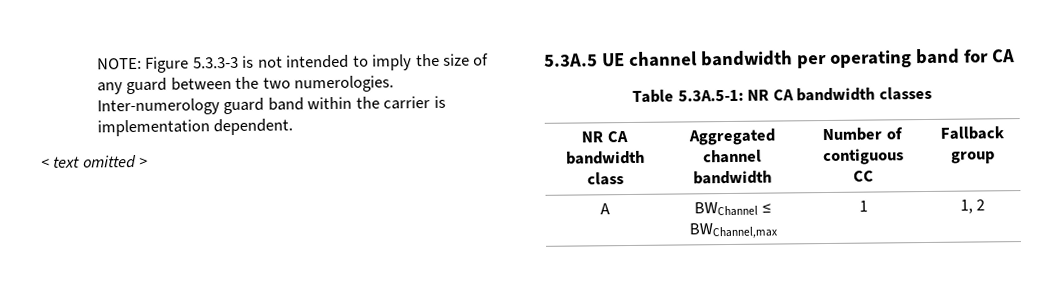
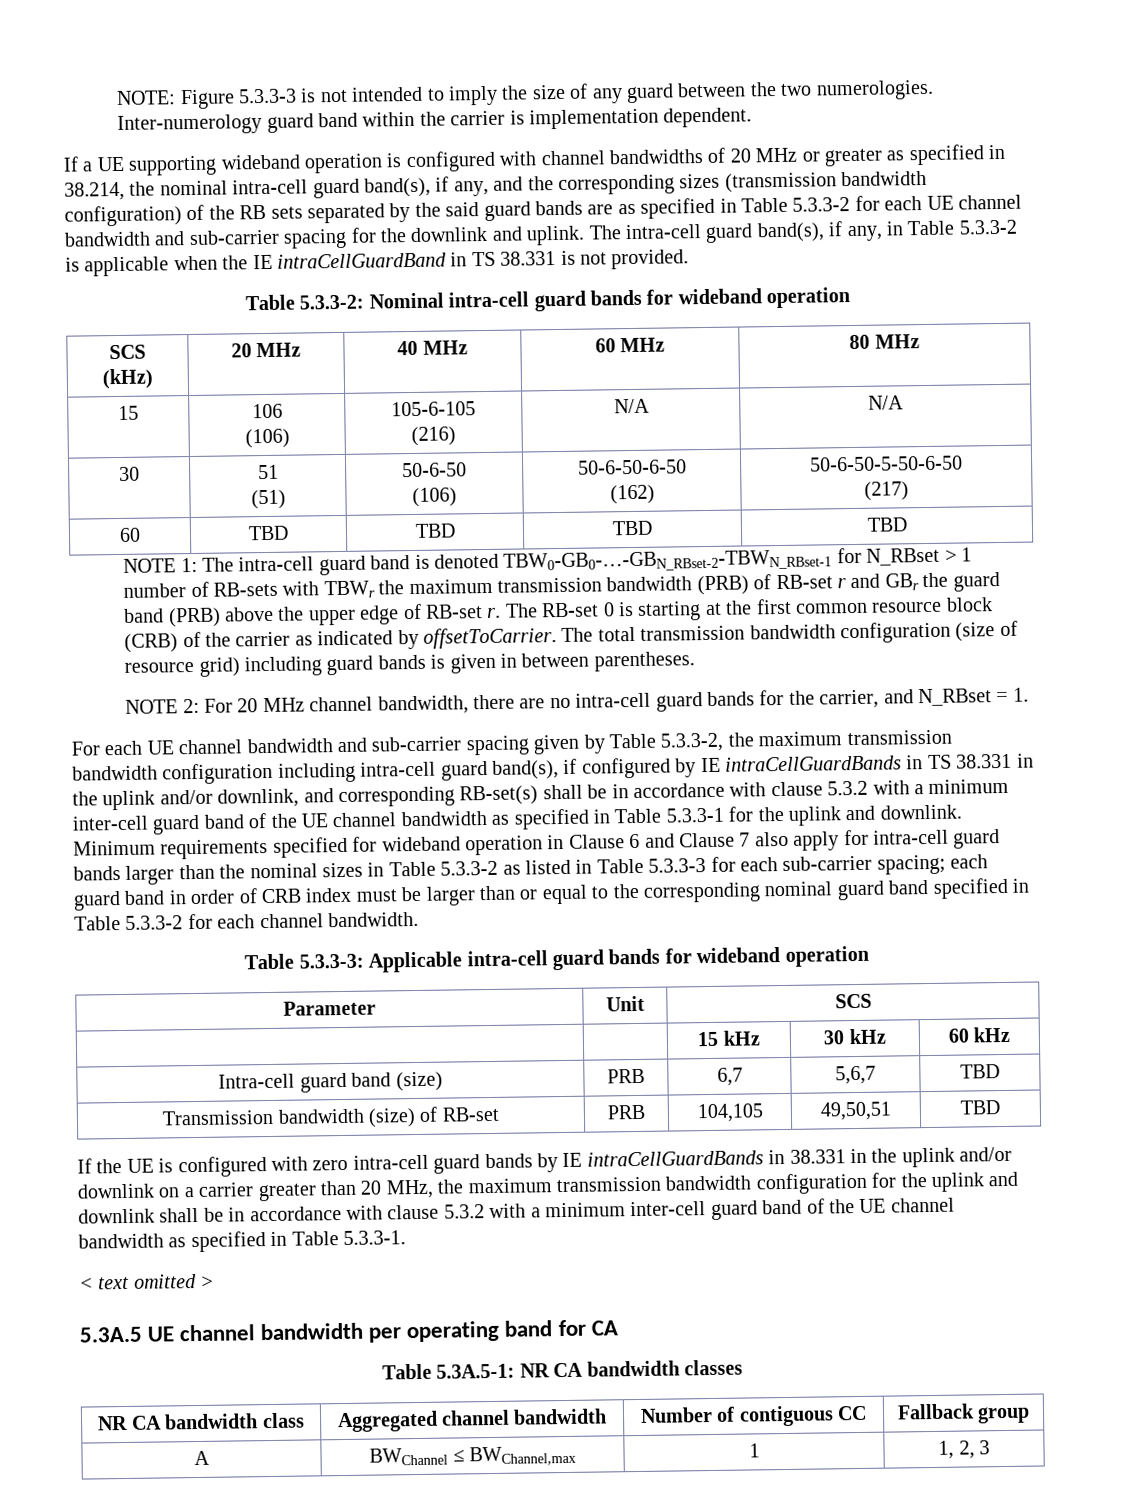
(294, 127) none -> [63,144,1006,176] [64,170,928,201] [64,194,1022,227] [64,219,1017,249] [65,249,690,277] [244,287,851,312] [109,344,146,360] [102,368,154,390] [230,342,302,358] [397,340,468,356] [594,337,666,353] [849,334,920,350] [118,405,139,420] [251,403,283,419] [244,428,290,449] [391,401,476,417] [411,426,456,446] [613,398,650,414] [868,395,905,410] [119,466,140,481] [257,464,279,480] [250,489,286,510] [402,462,467,478] [412,487,457,507] [577,459,687,475] [609,484,655,505] [810,455,964,472] [864,481,910,501] [119,527,141,542] [248,525,289,541] [414,523,456,538] [612,520,653,536] [866,517,908,532] [123,547,972,576] [123,572,1000,599] [123,597,993,628] [124,620,1018,653] [124,651,695,677] [125,687,1029,715] [71,729,952,756] [72,753,1034,785] [72,778,1010,811] [72,804,962,835] [73,829,1001,860] [73,854,989,885] [73,877,1029,911] [74,911,419,931] [244,945,869,973] [283,1000,376,1016] [605,995,645,1012] [834,993,872,1009] [697,1030,760,1047] [823,1028,886,1045] [947,1026,1011,1043] [218,1071,443,1093] [607,1068,645,1084] [716,1067,743,1086] [835,1065,876,1085] [960,1064,1000,1079] [162,1106,500,1128] [607,1104,645,1120] [696,1103,764,1123] [820,1101,892,1121] [960,1100,1000,1115] [77,1146,1013,1178] [77,1171,1019,1202] [78,1197,955,1224] [78,1230,406,1253] // If a UE supporting wideband operation is configured with channel bandwidths of 20 MHz or greater as specified in 38.214, the nominal intra-cell guard band(s), if any, and the corresponding sizes (transmission bandwidth configuration) of the RB sets separated by the said guard bands are as specified in Table 5.3.3-2 for each UE channel bandwidth and sub-carrier spacing for the downlink and uplink. The intra-cell guard band(s), if any, in Table 5.3.3-2 is applicable when the IE intraCellGuardBand in TS 38.331 is not provided. // Table 5.3.3-2: Nominal intra-cell guard bands for wideband operation // SCS // (kHz) | 20 MHz | 40 MHz | 60 MHz | 80 MHz // 15 | 106 // (106) | 105-6-105 // (216) | N/A | N/A // 30 | 51 // (51) | 50-6-50 // (106) | 50-6-50-6-50 // (162) | 50-6-50-5-50-6-50 // (217) // 60 | TBD | TBD | TBD | TBD // NOTE 1: The intra-cell guard band is denoted TBW0-GB0-…-GBN_RBset-2-TBWN_RBset-1 for N_RBset > 1 number of RB-sets with TBWr the maximum transmission bandwidth (PRB) of RB-set r and GBr the guard band (PRB) above the upper edge of RB-set r. The RB-set 0 is starting at the first common resource block (CRB) of the carrier as indicated by offsetToCarrier. The total transmission bandwidth configuration (size of resource grid) including guard bands is given in between parentheses. // NOTE 2: For 20 MHz channel bandwidth, there are no intra-cell guard bands for the carrier, and N_RBset = 1. // For each UE channel bandwidth and sub-carrier spacing given by Table 5.3.3-2, the maximum transmission bandwidth configuration including intra-cell guard band(s), if configured by IE intraCellGuardBands in TS 38.331 in the uplink and/or downlink, and corresponding RB-set(s) shall be in accordance with clause 5.3.2 with a minimum inter-cell guard band of the UE channel bandwidth as specified in Table 5.3.3-1 for the uplink and downlink. Minimum requirements specified for wideband operation in Clause 6 and Clause 7 also apply for intra-cell guard bands larger than the nominal sizes in Table 5.3.3-2 as listed in Table 5.3.3-3 for each sub-carrier spacing; each guard band in order of CRB index must be larger than or equal to the corresponding nominal guard band specified in Table 5.3.3-2 for each channel bandwidth. // Table 5.3.3-3: Applicable intra-cell guard bands for wideband operation // Parameter | Unit | SCS // | | 15 kHz | 30 kHz | 60 kHz // Intra-cell guard band (size) | PRB | 6,7 | 5,6,7 | TBD // Transmission bandwidth (size) of RB-set | PRB | 104,105 | 49,50,51 | TBD // If the UE is configured with zero intra-cell guard bands by IE intraCellGuardBands in 38.331 in the uplink and/or downlink on a carrier greater than 20 MHz, the maximum transmission bandwidth configuration for the uplink and downlink shall be in accordance with clause 5.3.2 with a minimum inter-cell guard band of the UE channel bandwidth as specified in Table 5.3.3-1.
[976,199,986,211] 2 -> [958,1440,990,1459] 2, 3

